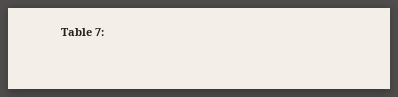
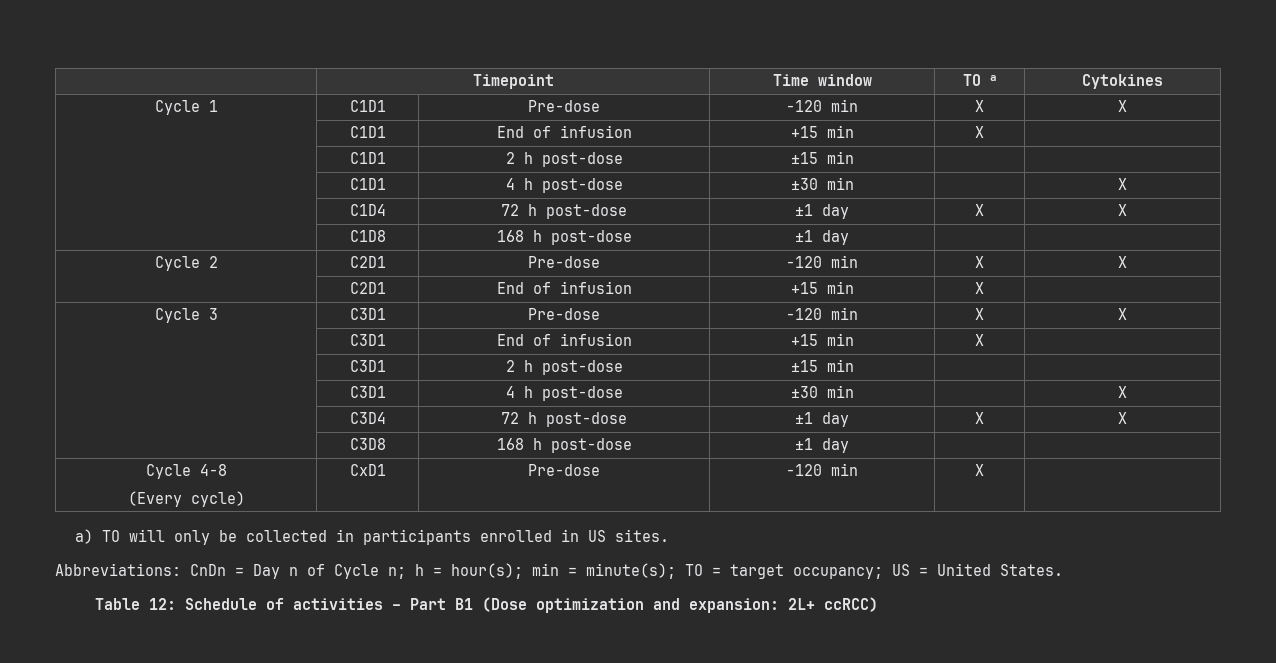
[61,28,105,36] Table 7: -> [472,74,554,89] [772,74,872,86] [962,74,997,86] [1082,74,1163,89] [154,100,218,115] [349,100,386,112] [528,100,600,112] [786,99,858,112] [975,100,984,112] [1118,100,1127,112] [349,126,386,138] [496,125,632,138] [790,125,854,138] [975,126,984,138] [349,152,386,164] [505,152,623,167] [790,151,854,164] [349,178,386,190] [505,178,623,193] [790,177,854,190] [1118,178,1127,190] [349,204,386,216] [501,204,627,219] [795,204,849,219] [975,204,984,216] [1118,204,1127,216] [349,230,386,242] [496,230,632,245] [795,230,849,245] [154,256,218,271] [349,256,386,268] [528,256,600,268] [786,255,858,268] [975,256,984,268] [1118,256,1127,268] [349,282,386,294] [496,281,632,294] [790,281,854,294] [975,282,984,294] [154,308,218,323] [349,308,386,320] [528,308,600,320] [786,307,858,320] [975,308,984,320] [1118,308,1127,320] [349,334,386,346] [496,333,632,346] [790,333,854,346] [975,334,984,346] [349,360,386,372] [505,360,623,375] [790,359,854,372] [349,386,386,398] [505,386,623,401] [790,385,854,398] [1118,386,1127,398] [349,412,386,424] [501,412,627,427] [795,412,849,427] [975,412,984,424] [1118,412,1127,424] [349,438,386,450] [496,438,632,453] [795,438,849,453] [145,464,227,479] [127,491,245,507] [349,464,386,476] [528,464,600,476] [786,463,858,476] [975,464,984,476] [74,529,669,545] [55,563,1063,579] [94,597,878,613] | Timepoint | Time window | TO a | Cytokines // Cycle 1 | C1D1 | Pre-dose | -120 min | X | X // | C1D1 | End of infusion | +15 min | X | // | C1D1 | 2 h post-dose | ±15 min | | // | C1D1 | 4 h post-dose | ±30 min | | X // | C1D4 | 72 h post-dose | ±1 day | X | X // | C1D8 | 168 h post-dose | ±1 day | | // Cycle 2 | C2D1 | Pre-dose | -120 min | X | X // | C2D1 | End of infusion | +15 min | X | // Cycle 3 | C3D1 | Pre-dose | -120 min | X | X // | C3D1 | End of infusion | +15 min | X | // | C3D1 | 2 h post-dose | ±15 min | | // | C3D1 | 4 h post-dose | ±30 min | | X // | C3D4 | 72 h post-dose | ±1 day | X | X // | C3D8 | 168 h post-dose | ±1 day | | // Cycle 4-8 // (Every cycle) | CxD1 | Pre-dose | -120 min | X | // a) TO will only be collected in participants enrolled in US sites. // Abbreviations: CnDn = Day n of Cycle n; h = hour(s); min = minute(s); TO = target occupancy; US = United States. // Table 12: Schedule of activities – Part B1 (Dose optimization and expansion: 2L+ ccRCC)

